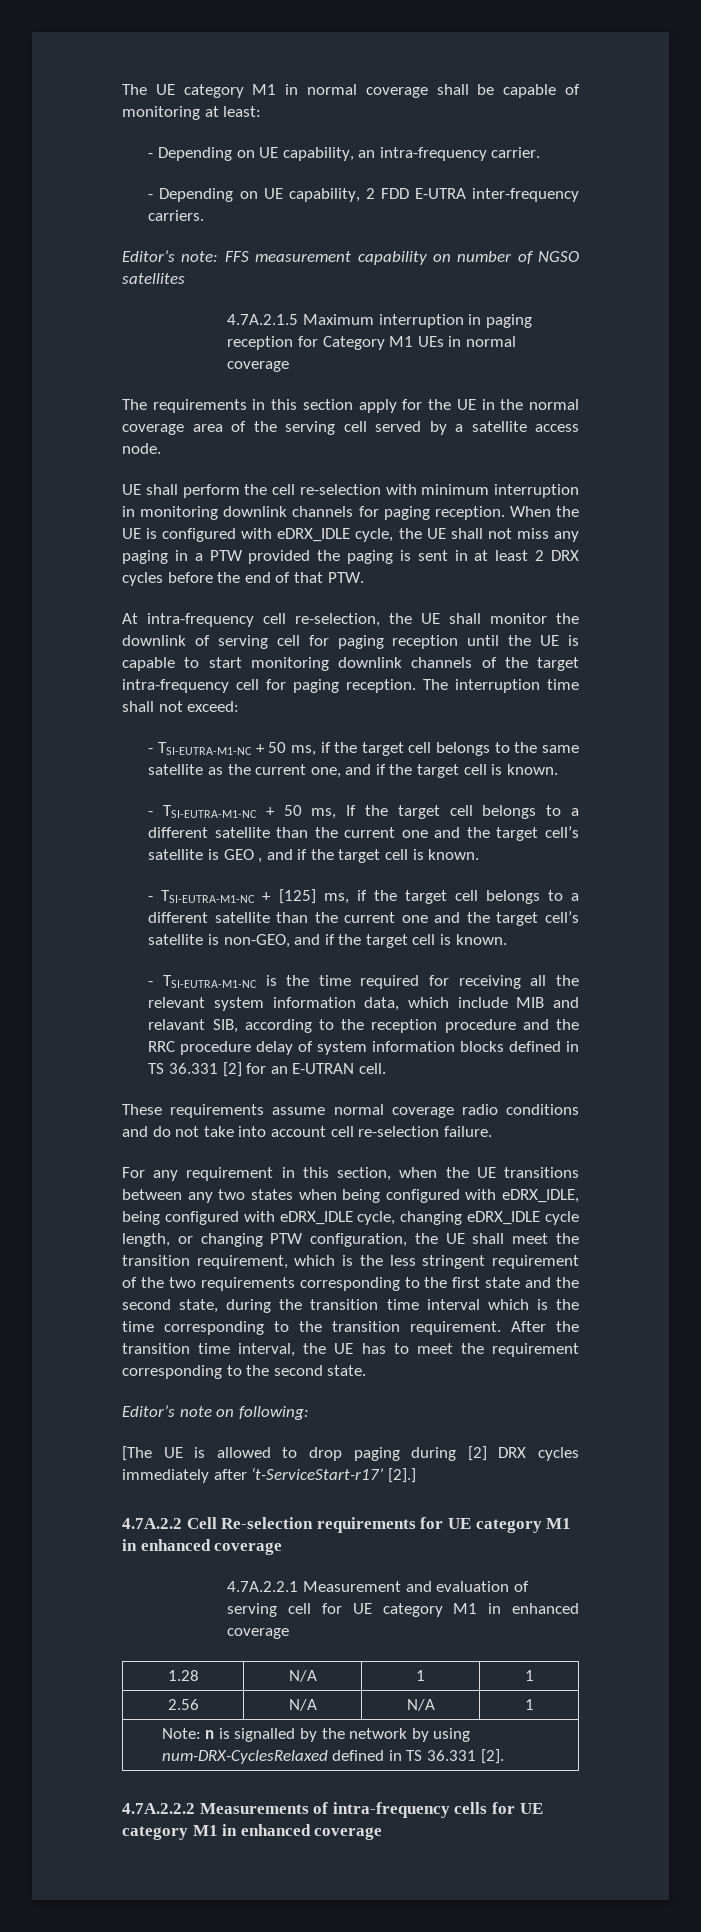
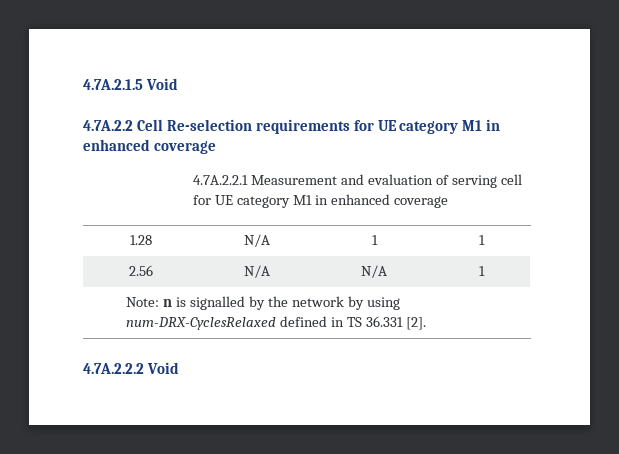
[122,84,580,98] [122,106,262,120] [148,147,541,161] [148,188,579,202] [148,210,205,221] [122,250,579,265] [122,273,185,284] [227,314,532,328] [227,336,516,350] [227,361,290,372] [122,399,580,413] [122,421,579,435] [122,443,161,454] [122,484,579,498] [122,506,579,520] [122,528,579,542] [122,550,580,564] [122,572,364,586] [122,613,579,627] [122,635,579,649] [122,657,579,671] [122,679,579,693] [122,701,240,712] [148,742,579,756] [148,764,558,778] [148,805,579,819] [148,826,579,841] [148,849,480,863] [148,889,579,904] [148,911,579,926] [148,934,507,948] [148,975,580,989] [148,997,579,1011] [148,1019,579,1033] [148,1041,579,1055] [148,1062,386,1077] [122,1104,579,1118] [122,1126,492,1137] [122,1167,579,1181] [122,1189,579,1203] [122,1211,579,1225] [122,1233,579,1247] [122,1255,579,1269] [122,1277,579,1291] [122,1299,579,1313] [122,1321,579,1335] [122,1343,579,1357] [122,1365,367,1379] [122,1405,309,1420] [122,1446,579,1461] [122,1467,416,1483] The UE category M1 in normal coverage shall be capable of monitoring at least: // - Depending on UE capability, an intra-frequency carrier. // - Depending on UE capability, 2 FDD E-UTRA inter-frequency carriers. // Editor’s note: FFS measurement capability on number of NGSO satellites // 4.7A.2.1.5 Maximum interruption in paging reception for Category M1 UEs in normal coverage // The requirements in this section apply for the UE in the normal coverage area of the serving cell served by a satellite access node. // UE shall perform the cell re-selection with minimum interruption in monitoring downlink channels for paging reception. When the UE is configured with eDRX_IDLE cycle, the UE shall not miss any paging in a PTW provided the paging is sent in at least 2 DRX cycles before the end of that PTW. // At intra-frequency cell re-selection, the UE shall monitor the downlink of serving cell for paging reception until the UE is capable to start monitoring downlink channels of the target intra-frequency cell for paging reception. The interruption time shall not exceed: // - TSI-EUTRA-M1-NC + 50 ms, if the target cell belongs to the same satellite as the current one, and if the target cell is known. // - TSI-EUTRA-M1-NC + 50 ms, If the target cell belongs to a different satellite than the current one and the target cell’s satellite is GEO , and if the target cell is known. // - TSI-EUTRA-M1-NC + [125] ms, if the target cell belongs to a different satellite than the current one and the target cell’s satellite is non-GEO, and if the target cell is known. // - TSI-EUTRA-M1-NC is the time required for receiving all the relevant system information data, which include MIB and relavant SIB, according to the reception procedure and the RRC procedure delay of system information blocks defined in TS 36.331 [2] for an E-UTRAN cell. // These requirements assume normal coverage radio conditions and do not take into account cell re-selection failure. // For any requirement in this section, when the UE transitions between any two states when being configured with eDRX_IDLE, being configured with eDRX_IDLE cycle, changing eDRX_IDLE cycle length, or changing PTW configuration, the UE shall meet the transition requirement, which is the less stringent requirement of the two requirements corresponding to the first state and the second state, during the transition time interval which is the time corresponding to the transition requirement. After the transition time interval, the UE has to meet the requirement corresponding to the second state. // Editor’s note on following: // [The UE is allowed to drop paging during [2] DRX cycles immediately after ‘t-ServiceStart-r17’ [2].] -> [83,78,178,90] 4.7A.2.1.5 Void
[199,1802,543,1818] [122,1824,383,1840] Measurements of intra-frequency cells for UE category M1 in enhanced coverage -> [146,362,179,374] Void

